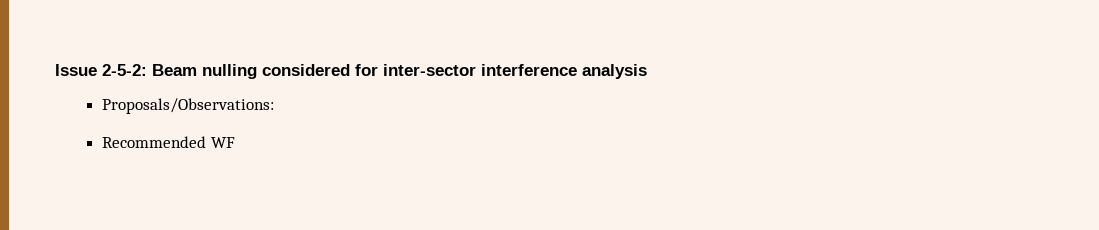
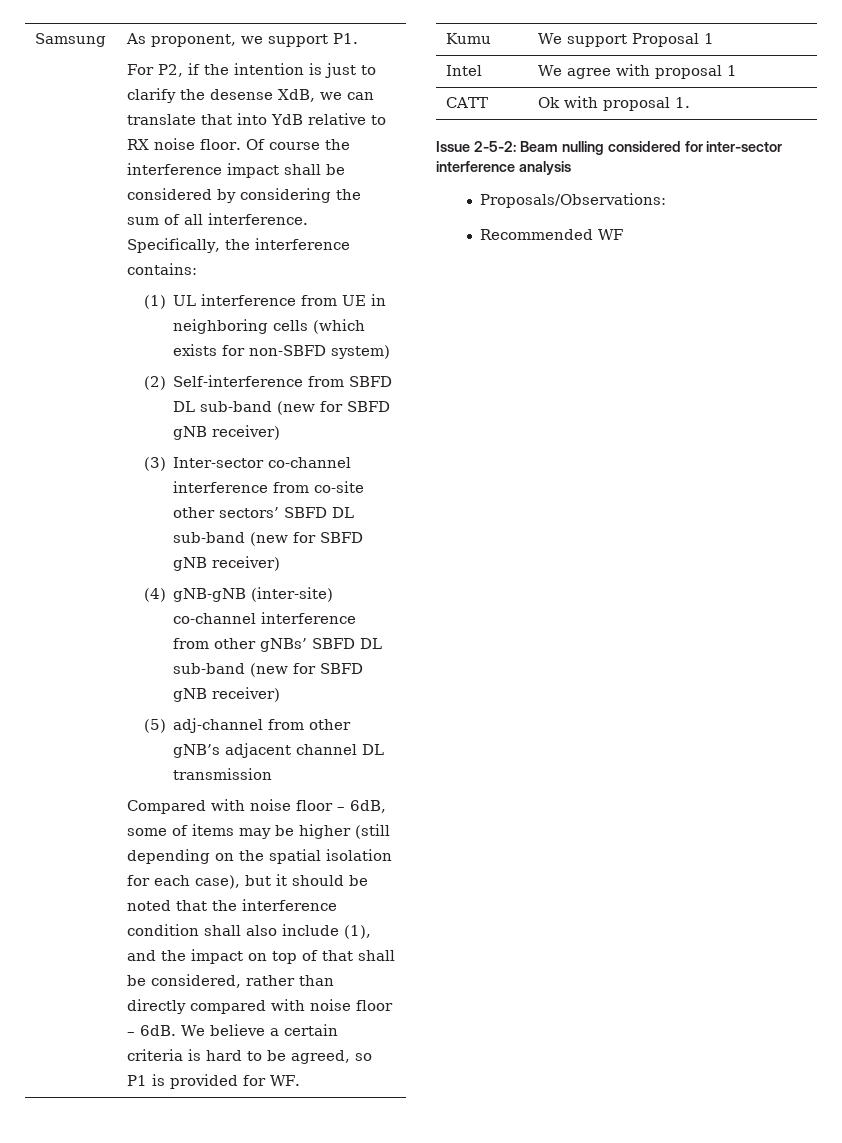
(55, 70) none -> [35,33,107,47] [126,33,359,47] [127,63,377,78] [127,88,375,103] [127,113,387,125] [127,138,351,150] [127,163,346,178] [127,188,362,203] [127,213,309,225] [127,238,351,253] [127,263,198,275] [144,294,387,309] [173,319,366,334] [173,344,391,359] [144,375,393,390] [173,401,391,415] [173,425,281,440] [144,457,352,471] [173,481,365,493] [173,507,355,518] [173,532,364,546] [173,556,281,571] [144,587,334,602] [173,612,357,624] [173,638,383,652] [173,663,364,677] [173,687,281,702] [144,718,352,733] [173,743,385,758] [173,768,273,780] [127,799,387,814] [127,824,391,839] [127,849,393,864] [127,874,369,889] [127,899,338,911] [127,924,372,939] [127,949,396,964] [127,974,335,988] [127,999,394,1014] [127,1024,339,1036] [127,1049,373,1064] [127,1074,301,1089] [446,33,492,44] [538,33,715,47] [446,65,483,76] [538,64,738,79] [446,97,489,108] [538,96,691,111] Samsung | As proponent, we support P1. // For P2, if the intention is just to clarify the desense XdB, we can translate that into YdB relative to RX noise floor. Of course the interference impact shall be considered by considering the sum of all interference. Specifically, the interference contains: // (1) UL interference from UE in neighboring cells (which exists for non-SBFD system) // (2) Self-interference from SBFD DL sub-band (new for SBFD gNB receiver) // (3) Inter-sector co-channel interference from co-site other sectors’ SBFD DL sub-band (new for SBFD gNB receiver) // (4) gNB-gNB (inter-site) co-channel interference from other gNBs’ SBFD DL sub-band (new for SBFD gNB receiver) // (5) adj-channel from other gNB’s adjacent channel DL transmission // Compared with noise floor – 6dB, some of items may be higher (still depending on the spatial isolation for each case), but it should be noted that the interference condition shall also include (1), and the impact on top of that shall be considered, rather than directly compared with noise floor – 6dB. We believe a certain criteria is hard to be agreed, so P1 is provided for WF. // Kumu | We support Proposal 1 // Intel | We agree with proposal 1 // CATT | Ok with proposal 1. //

